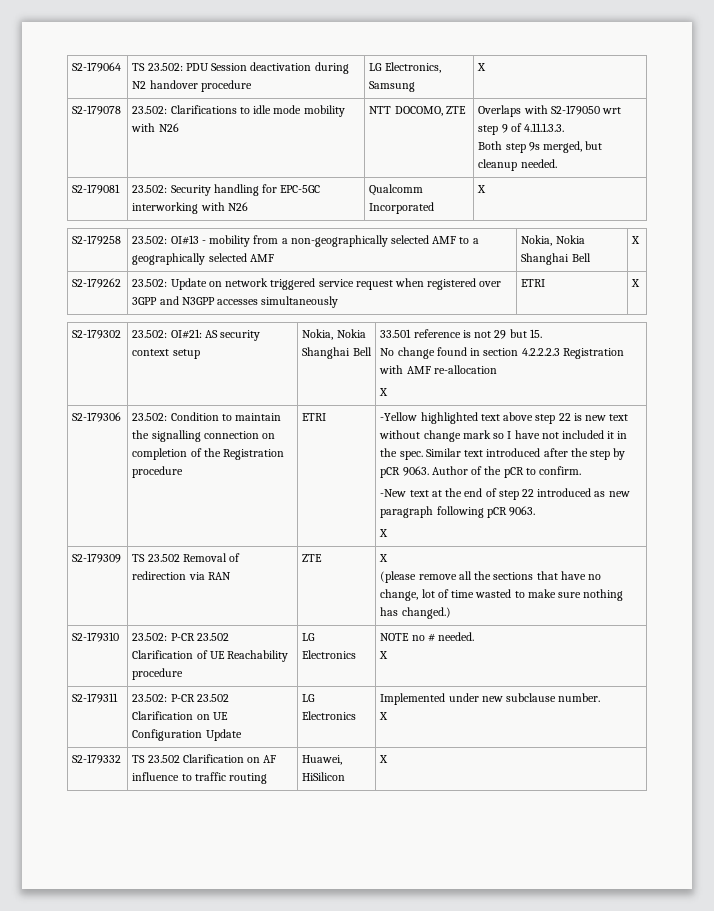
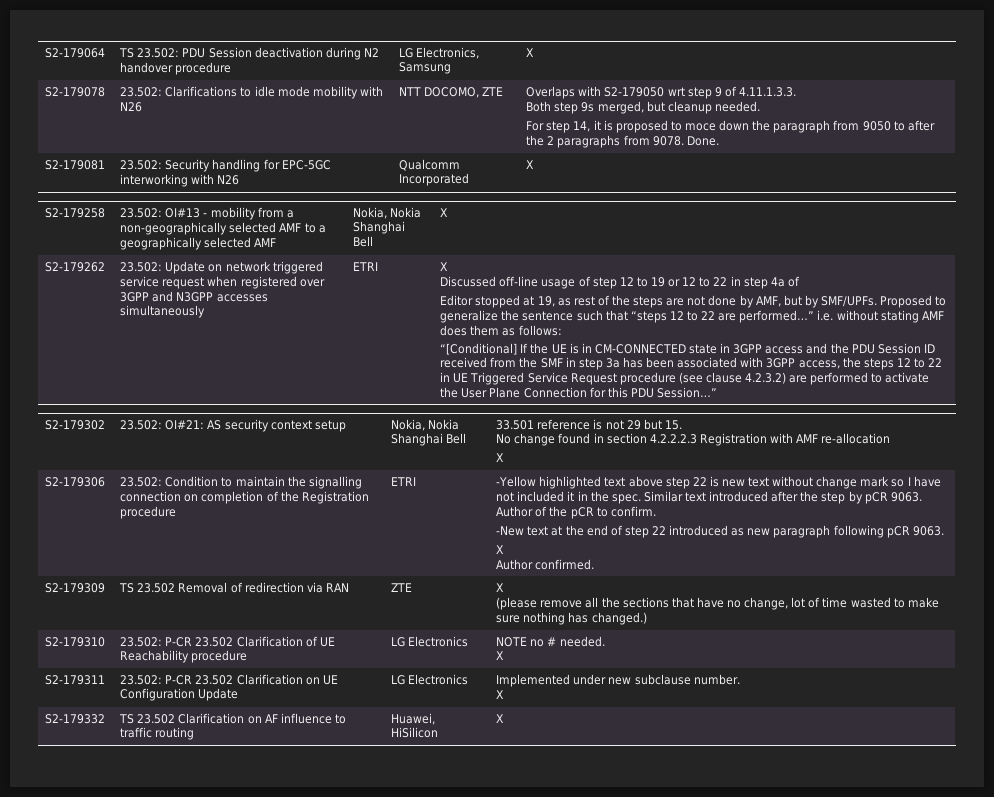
(557, 163) none -> [526,120,935,133] [526,135,719,148] // For step 14, it is proposed to moce down the paragraph from 9050 to after the 2 paragraphs from 9078. Done.
(641, 283) none -> [440,276,800,289] [440,295,947,308] [440,310,944,323] [440,325,562,336] [440,343,935,355] [440,357,943,370] [440,372,930,385] [440,387,717,398] // Discussed off-line usage of step 12 to 19 or 12 to 22 in step 4a of // Editor stopped at 19, as rest of the steps are not done by AMF, but by SMF/UPFs. Proposed to generalize the sentence such that “steps 12 to 22 are performed…” i.e. without stating AMF does them as follows: // “[Conditional] If the UE is in CM-CONNECTED state in 3GPP access and the PDU Session ID received from the SMF in step 3a has been associated with 3GPP access, the steps 12 to 22 in UE Triggered Service Request procedure (see clause 4.2.3.2) are performed to activate the User Plane Connection for this PDU Session…”
(389, 533) none -> [496,559,595,570] // Author confirmed.

